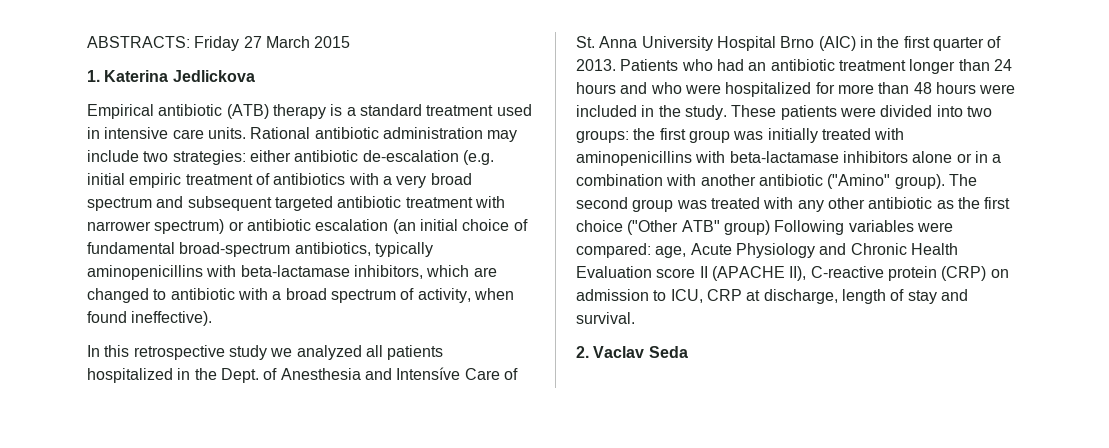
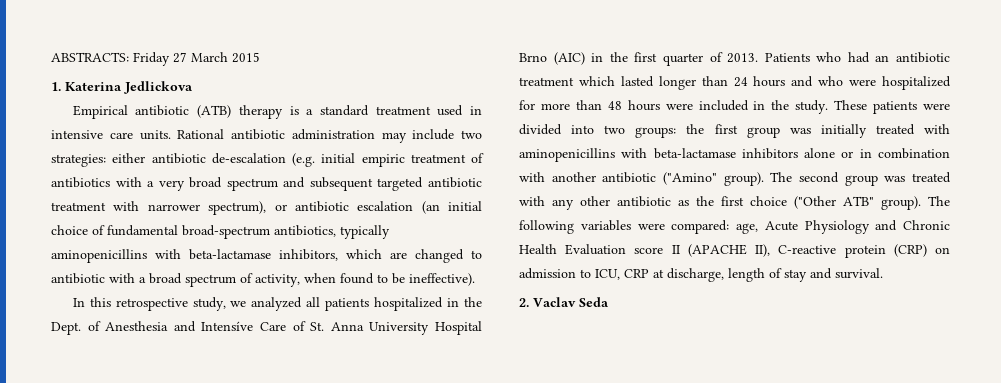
[154,219,225,234] spectrum) -> [208,201,267,215] spectrum),
(127, 317) none -> [377,273,405,284] to be
[228,345,267,360] study -> [192,297,226,311] study,
(906, 65) none -> [578,76,654,87] which lasted
[992,154,1002,163] a -> (872, 153) none
[723,220,845,235] group) Following -> [881,196,950,210] [519,220,574,234] group). The following

